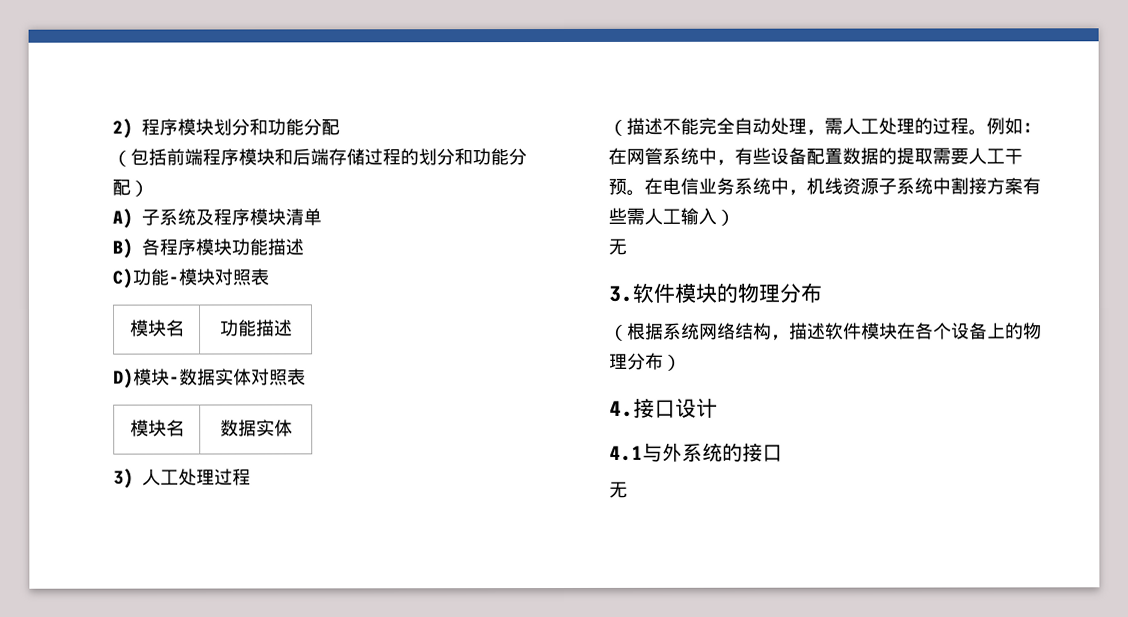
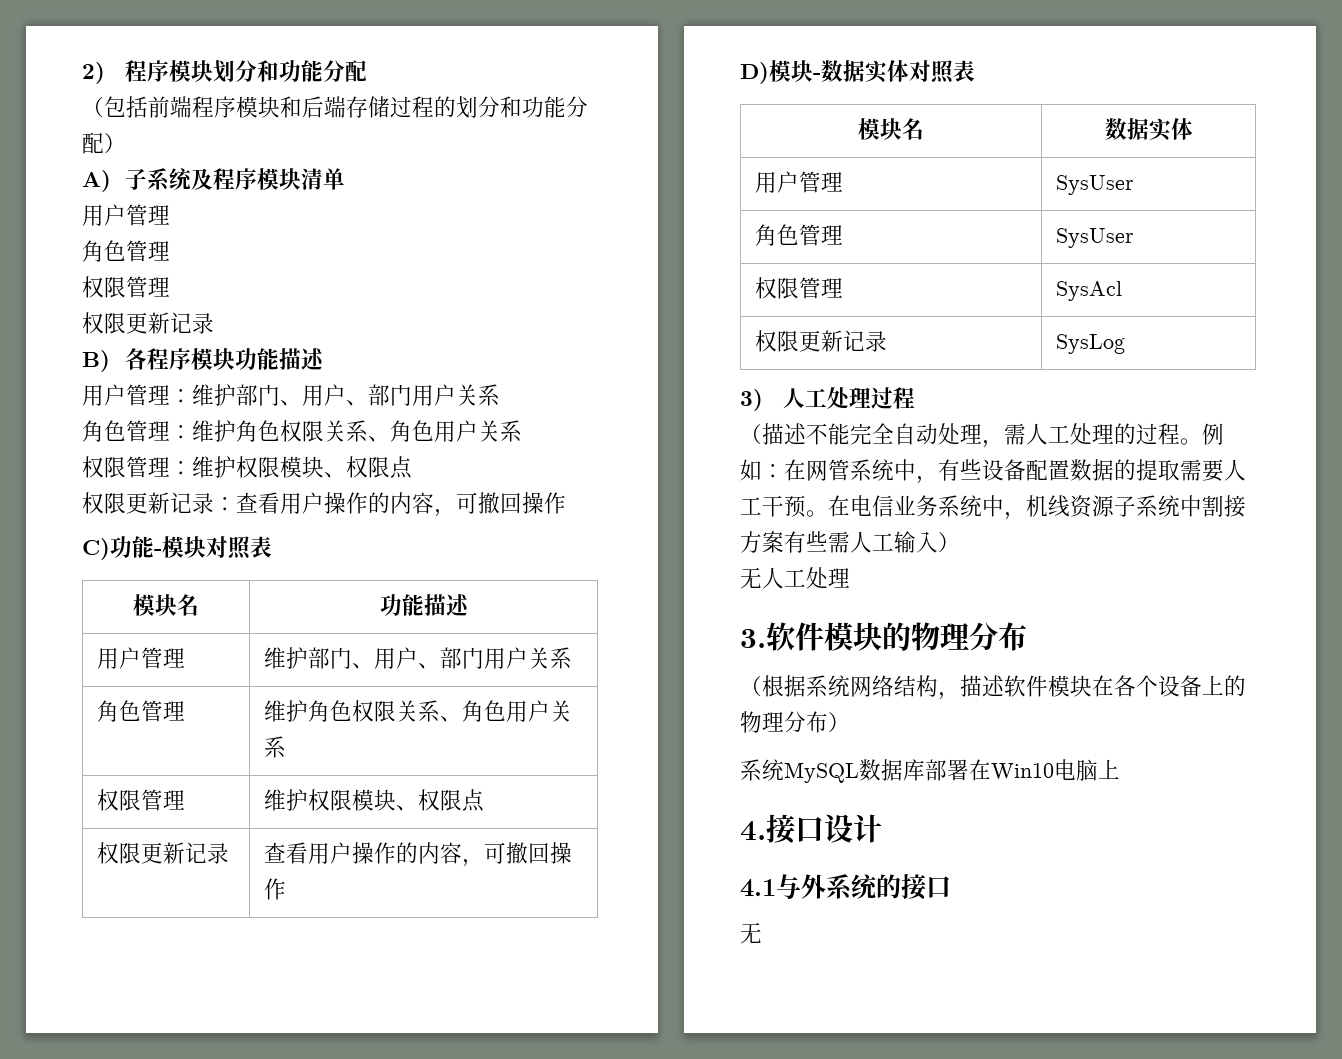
(322, 217) none -> [82,204,170,226] [82,240,170,262] [82,276,170,298] [82,312,214,334] // 用户管理 // 角色管理 // 权限管理 // 权限更新记录
(304, 247) none -> [82,384,500,406] [82,420,522,442] [82,456,412,479] [82,492,566,517] // 用户管理：维护部门、用户、部门用户关系 // 角色管理：维护角色权限关系、角色用户关系 // 权限管理：维护权限模块、权限点 // 权限更新记录：查看用户操作的内容，可撤回操作
(293, 328) none -> [97,647,186,669] [264,647,573,669] [97,700,186,722] [264,700,573,722] [264,736,287,758] [97,789,186,811] [264,789,485,812] [97,842,230,864] [264,842,573,867] [264,878,287,900] // 用户管理 | 维护部门、用户、部门用户关系 // 角色管理 | 维护角色权限关系、角色用户关系 // 权限管理 | 维护权限模块、权限点 // 权限更新记录 | 查看用户操作的内容，可撤回操作
(293, 428) none -> [755,171,844,193] [1056,175,1135,195] [755,224,844,246] [1056,228,1135,248] [755,277,844,299] [1056,281,1123,301] [755,330,888,352] [1056,334,1126,354] // 用户管理 | SysUser // 角色管理 | SysUser // 权限管理 | SysAcl // 权限更新记录 | SysLog
(627, 246) none -> [762,567,850,589] 人工处理
(682, 362) none -> [740,759,1120,783] // 系统MySQL数据库部署在Win10电脑上

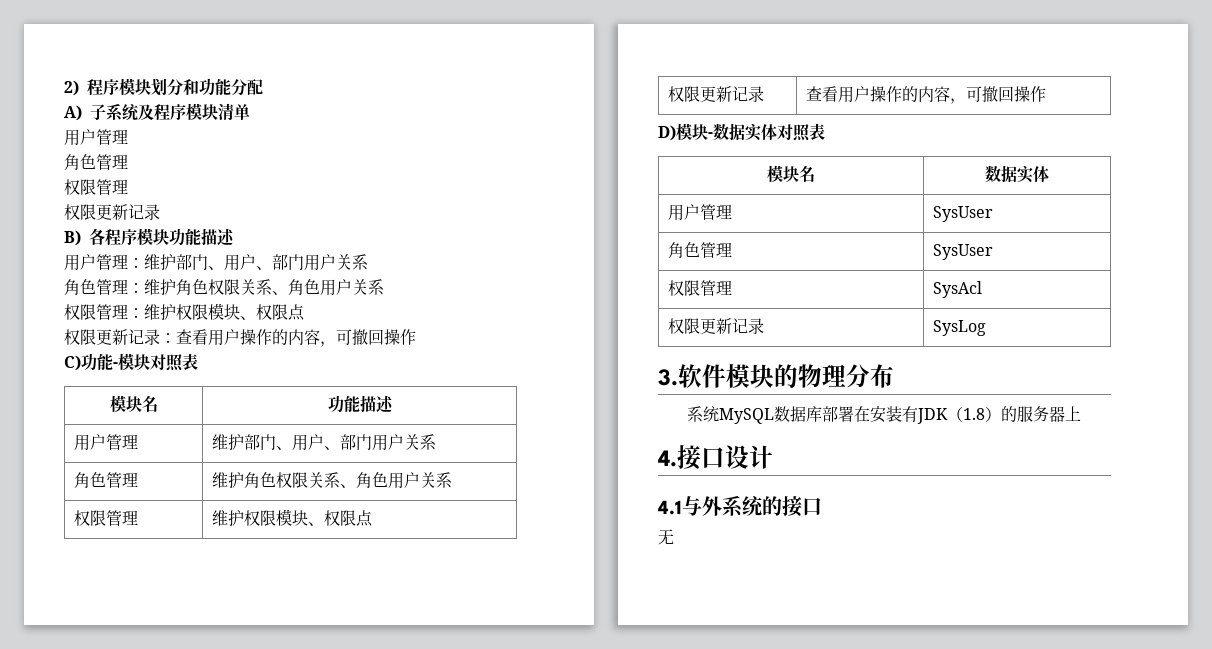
[82,96,588,118] [82,132,126,154] // （包括前端程序模块和后端存储过程的划分和功能分配） -> (263, 87) none
[740,387,915,411] [740,423,1224,448] [740,459,1246,484] [740,495,1246,520] [740,531,960,553] [740,567,850,589] // 3)人工处理过程 // （描述不能完全自动处理，需人工处理的过程。例如：在网管系统中，有些设备配置数据的提取需要人工干预。在电信业务系统中，机线资源子系统中割接方案有些需人工输入） // 无人工处理 -> (986, 328) none
[740,675,1246,700] [740,711,850,733] // （根据系统网络结构，描述软件模块在各个设备上的物理分布） -> (894, 376) none
[991,759,1098,781] Win10电脑 -> [870,406,1066,424] 安装有JDK（1.8）的服务器

